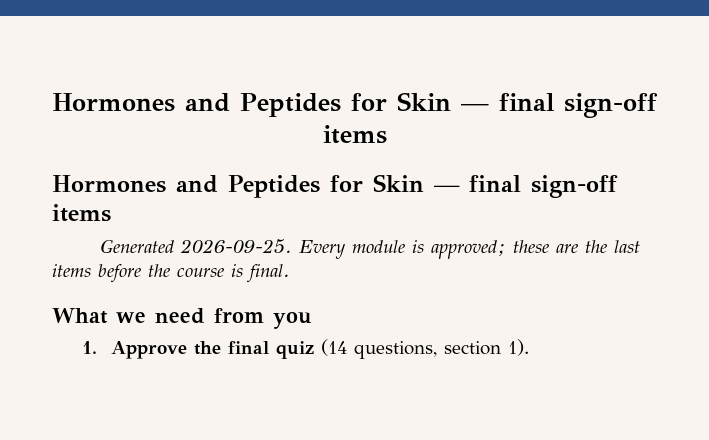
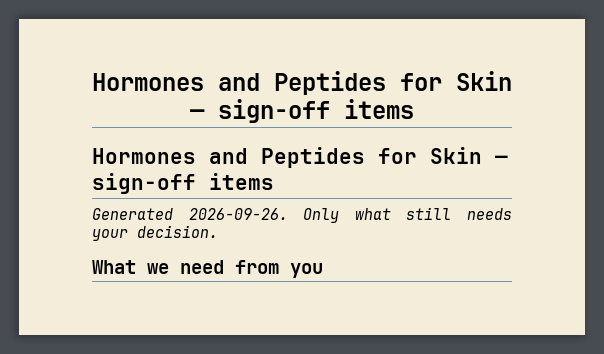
[52,92,554,117] Hormones and Peptides for Skin — final -> [92,71,512,95] [190,109,205,119] Hormones and Peptides for Skin —
[468,175,521,192] final -> (508, 159) none
[180,239,641,259] [52,264,290,283] 2026-09-25. Every module is approved; these are the last items before the course is final. -> [188,207,512,223] [92,225,218,241] 2026-09-26. Only what still needs your decision.
[81,339,530,359] // 1. Approve the final quiz (14 questions, section 1). -> (323, 270) none

